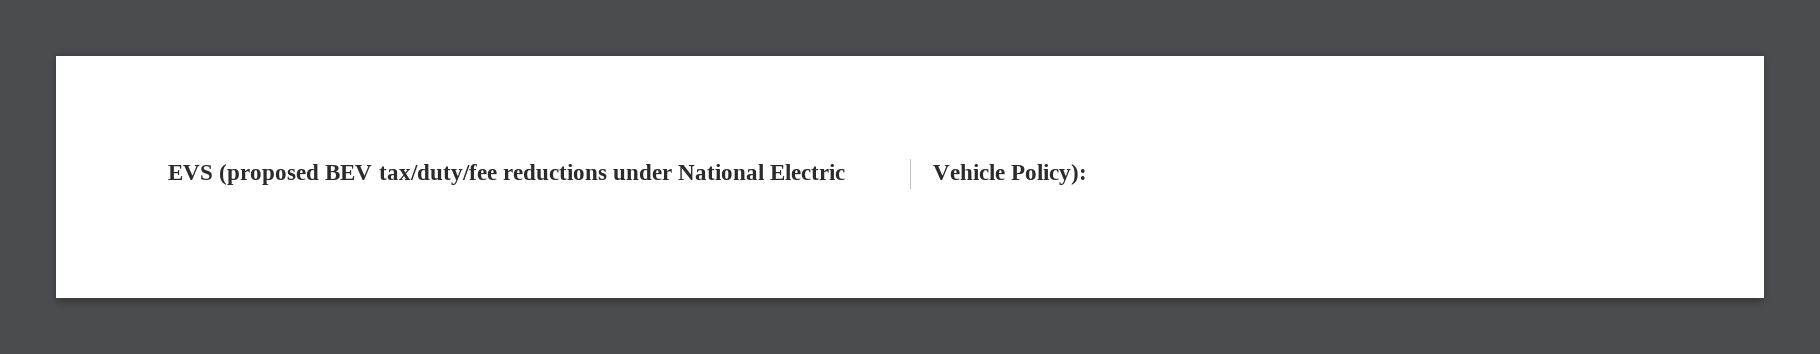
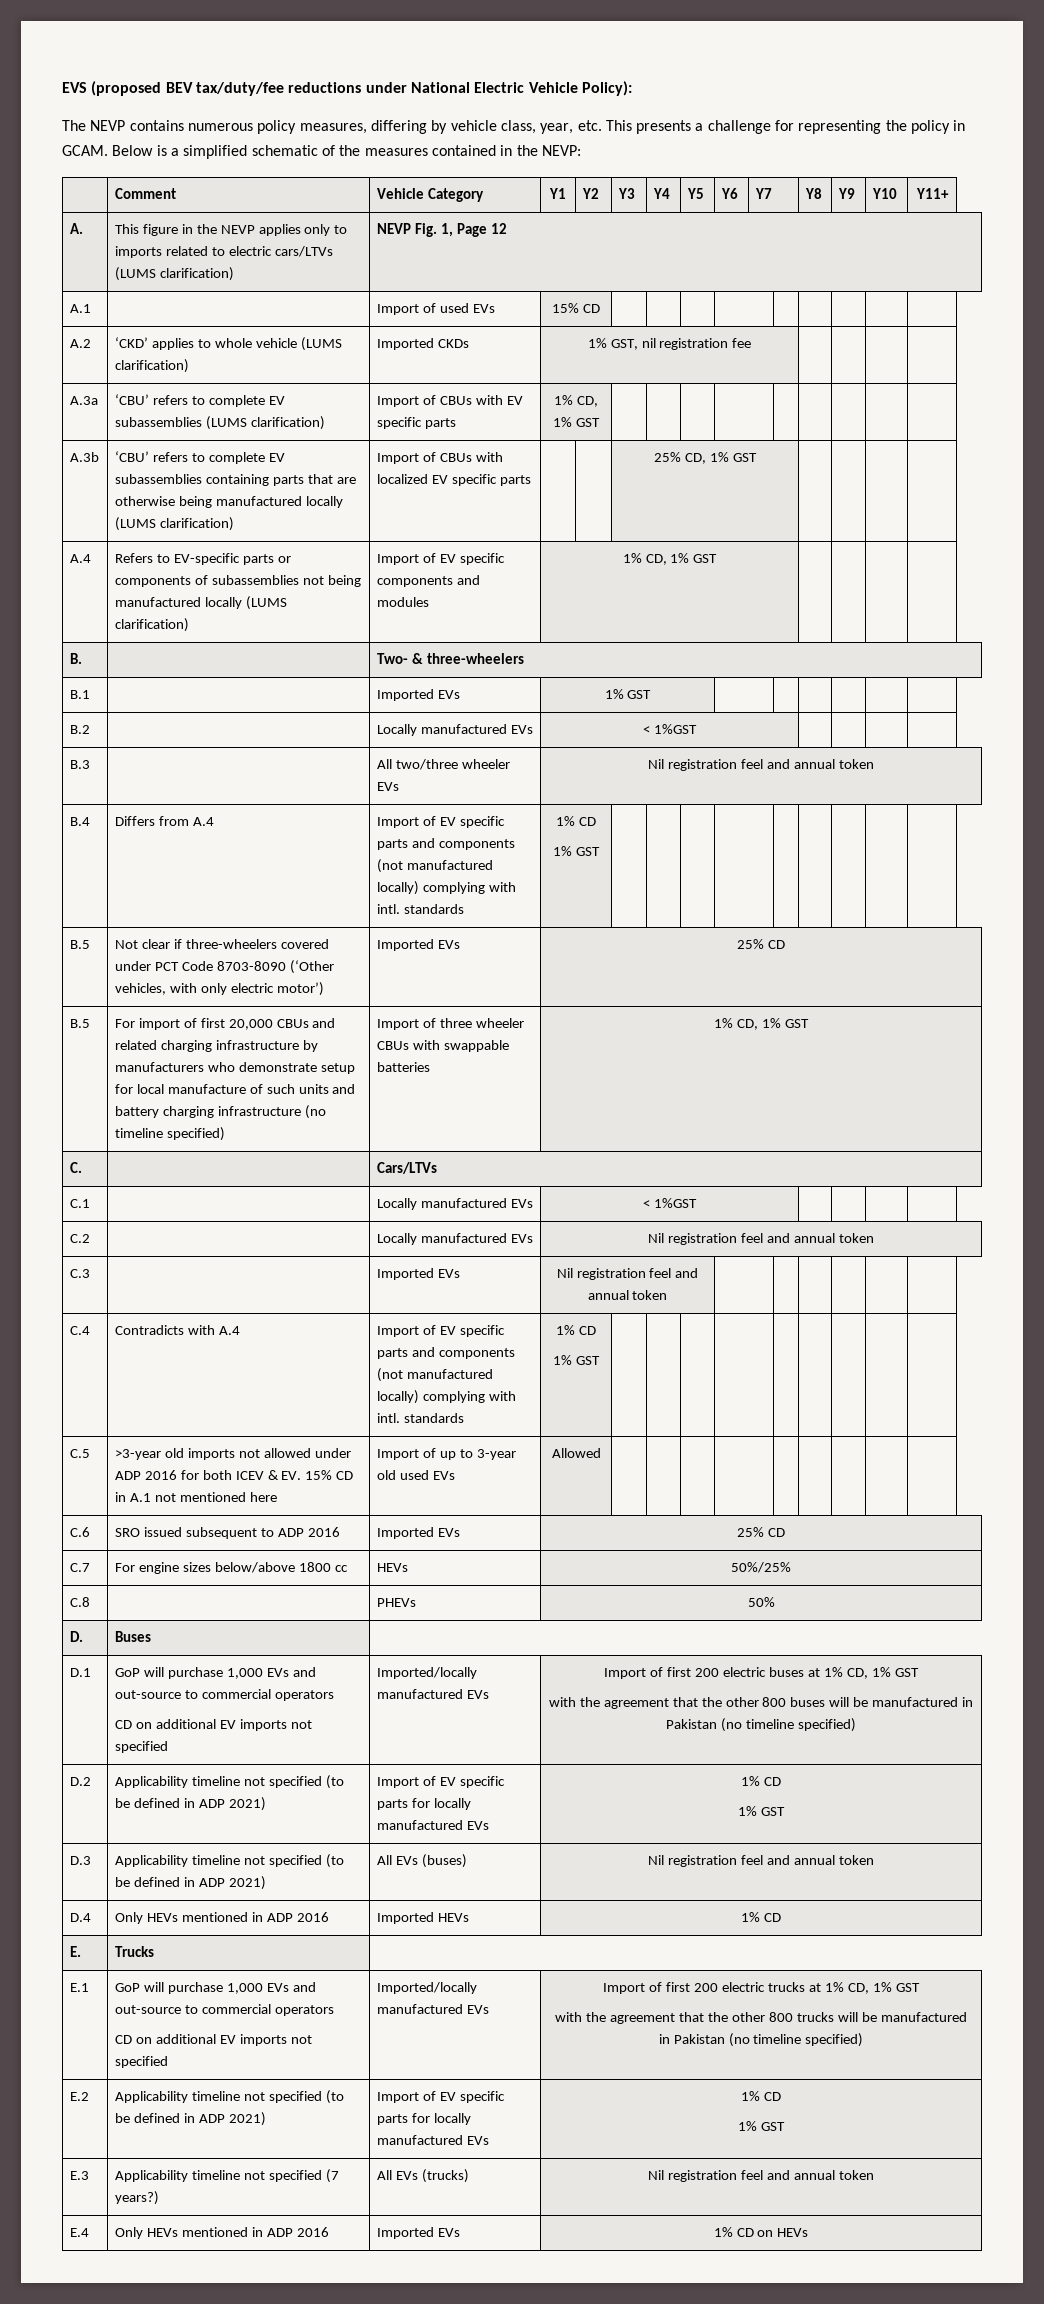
(1088, 174) none -> [62,120,966,134] [62,145,581,159] [114,188,176,199] [376,188,484,202] [549,188,566,199] [581,188,599,199] [617,188,635,199] [652,188,670,199] [686,188,704,199] [720,188,738,199] [754,188,772,199] [804,188,822,199] [837,188,855,199] [871,188,897,199] [915,188,949,199] [69,223,83,234] [114,224,348,236] [114,246,333,258] [114,267,234,281] [376,223,507,237] [69,304,91,313] [376,303,495,315] [552,303,600,313] [69,339,91,348] [114,337,342,351] [114,359,189,373] [376,338,469,350] [587,338,752,350] [69,396,98,405] [114,394,285,407] [114,416,325,430] [376,395,523,407] [376,417,456,429] [554,395,598,407] [553,417,600,427] [69,452,99,462] [114,451,285,464] [114,474,356,486] [114,496,343,508] [114,517,234,531] [376,452,503,464] [376,474,531,486] [654,452,757,464] [69,554,91,563] [114,553,291,565] [114,575,361,587] [114,596,287,610] [114,618,189,632] [376,553,505,565] [376,575,480,587] [376,597,429,607] [622,553,718,565] [69,653,82,664] [376,653,524,664] [69,690,90,699] [376,689,460,701] [604,689,652,699] [69,725,90,734] [376,724,533,736] [643,724,697,734] [69,760,90,769] [376,759,510,770] [376,782,399,791] [648,759,874,771] [69,817,90,826] [114,816,214,826] [376,816,505,828] [376,838,515,850] [376,859,493,873] [376,881,516,895] [376,904,464,914] [556,816,596,826] [553,846,600,856] [69,940,90,949] [114,939,329,949] [114,960,334,974] [114,982,324,996] [376,939,460,951] [737,939,785,949] [69,1019,90,1028] [114,1018,336,1030] [114,1040,318,1052] [114,1062,355,1074] [114,1084,356,1094] [114,1105,326,1119] [114,1127,225,1141] [376,1018,524,1030] [376,1040,509,1052] [376,1062,430,1072] [714,1018,809,1030] [69,1162,82,1173] [376,1162,437,1174] [69,1199,90,1208] [376,1198,533,1210] [643,1198,697,1208] [69,1234,90,1243] [376,1233,533,1245] [648,1233,874,1245] [69,1269,90,1278] [376,1268,460,1280] [556,1268,699,1280] [587,1290,668,1300] [69,1326,90,1335] [114,1325,240,1335] [376,1325,505,1337] [376,1347,515,1359] [376,1368,493,1382] [376,1390,516,1404] [376,1413,464,1423] [556,1325,596,1335] [553,1355,600,1365] [69,1449,90,1458] [114,1448,351,1460] [114,1470,354,1480] [114,1492,277,1502] [376,1448,516,1460] [376,1470,455,1480] [551,1448,601,1458] [69,1527,90,1537] [114,1527,340,1539] [376,1527,460,1539] [737,1527,785,1537] [69,1563,90,1572] [114,1562,348,1574] [376,1563,408,1572] [731,1562,791,1573] [69,1597,90,1607] [376,1598,416,1607] [747,1597,775,1607] [69,1631,83,1642] [114,1631,151,1642] [69,1668,91,1677] [114,1667,316,1679] [114,1689,334,1701] [114,1719,312,1731] [114,1741,168,1753] [376,1667,477,1679] [376,1689,489,1699] [604,1667,919,1679] [548,1697,974,1709] [666,1718,856,1732] [69,1777,91,1786] [114,1775,344,1789] [114,1797,266,1811] [376,1776,505,1788] [376,1798,471,1810] [376,1820,489,1830] [741,1776,781,1786] [738,1806,785,1816] [69,1856,91,1865] [114,1854,344,1868] [114,1876,266,1890] [376,1854,467,1868] [648,1855,874,1867] [69,1913,91,1922] [114,1912,329,1924] [376,1912,469,1924] [741,1912,781,1922] [69,1946,81,1957] [114,1946,154,1957] [69,1983,89,1992] [114,1982,316,1994] [114,2004,334,2016] [114,2034,312,2046] [114,2056,168,2068] [376,1982,477,1994] [376,2004,489,2014] [603,1982,920,1994] [555,2012,967,2024] [658,2033,864,2047] [69,2092,89,2101] [114,2090,344,2104] [114,2112,266,2126] [376,2091,505,2103] [376,2113,471,2125] [376,2135,489,2145] [741,2091,781,2101] [738,2121,785,2131] [69,2171,89,2180] [114,2169,339,2183] [114,2191,159,2205] [376,2169,469,2183] [648,2170,874,2182] [69,2228,89,2237] [114,2227,329,2239] [376,2227,460,2239] [713,2227,809,2237] // The NEVP contains numerous policy measures, differing by vehicle class, year, etc. This presents a challenge for representing the policy in GCAM. Below is a simplified schematic of the measures contained in the NEVP: // | Comment | Vehicle Category | Y1 | Y2 | Y3 | Y4 | Y5 | Y6 | Y7 | Y8 | Y9 | Y10 | Y11+ // A. | This figure in the NEVP applies only to imports related to electric cars/LTVs (LUMS clarification) | NEVP Fig. 1, Page 12 // A.1 | | Import of used EVs | 15% CD | | | | | | | | | // A.2 | ‘CKD’ applies to whole vehicle (LUMS clarification) | Imported CKDs | 1% GST, nil registration fee | | | | // A.3a | ‘CBU’ refers to complete EV subassemblies (LUMS clarification) | Import of CBUs with EV specific parts | 1% CD, 1% GST | | | | | | | | | // A.3b | ‘CBU’ refers to complete EV subassemblies containing parts that are otherwise being manufactured locally (LUMS clarification) | Import of CBUs with localized EV specific parts | | | 25% CD, 1% GST | | | | // A.4 | Refers to EV-specific parts or components of subassemblies not being manufactured locally (LUMS clarification) | Import of EV specific components and modules | 1% CD, 1% GST | | | | // B. | | Two- & three-wheelers // B.1 | | Imported EVs | 1% GST | | | | | | // B.2 | | Locally manufactured EVs | < 1%GST | | | | // B.3 | | All two/three wheeler EVs | Nil registration feel and annual token // B.4 | Differs from A.4 | Import of EV specific parts and components (not manufactured locally) complying with intl. standards | 1% CD // 1% GST | | | | | | | | | // B.5 | Not clear if three-wheelers covered under PCT Code 8703-8090 (‘Other vehicles, with only electric motor’) | Imported EVs | 25% CD // B.5 | For import of first 20,000 CBUs and related charging infrastructure by manufacturers who demonstrate setup for local manufacture of such units and battery charging infrastructure (no timeline specified) | Import of three wheeler CBUs with swappable batteries | 1% CD, 1% GST // C. | | Cars/LTVs // C.1 | | Locally manufactured EVs | < 1%GST | | | | // C.2 | | Locally manufactured EVs | Nil registration feel and annual token // C.3 | | Imported EVs | Nil registration feel and annual token | | | | | | // C.4 | Contradicts with A.4 | Import of EV specific parts and components (not manufactured locally) complying with intl. standards | 1% CD // 1% GST | | | | | | | | | // C.5 | >3-year old imports not allowed under ADP 2016 for both ICEV & EV. 15% CD in A.1 not mentioned here | Import of up to 3-year old used EVs | Allowed | | | | | | | | | // C.6 | SRO issued subsequent to ADP 2016 | Imported EVs | 25% CD // C.7 | For engine sizes below/above 1800 cc | HEVs | 50%/25% // C.8 | | PHEVs | 50% // D. | Buses // D.1 | GoP will purchase 1,000 EVs and out-source to commercial operators // CD on additional EV imports not specified | Imported/locally manufactured EVs | Import of first 200 electric buses at 1% CD, 1% GST // with the agreement that the other 800 buses will be manufactured in Pakistan (no timeline specified) // D.2 | Applicability timeline not specified (to be defined in ADP 2021) | Import of EV specific parts for locally manufactured EVs | 1% CD // 1% GST // D.3 | Applicability timeline not specified (to be defined in ADP 2021) | All EVs (buses) | Nil registration feel and annual token // D.4 | Only HEVs mentioned in ADP 2016 | Imported HEVs | 1% CD // E. | Trucks // E.1 | GoP will purchase 1,000 EVs and out-source to commercial operators // CD on additional EV imports not specified | Imported/locally manufactured EVs | Import of first 200 electric trucks at 1% CD, 1% GST // with the agreement that the other 800 trucks will be manufactured in Pakistan (no timeline specified) // E.2 | Applicability timeline not specified (to be defined in ADP 2021) | Import of EV specific parts for locally manufactured EVs | 1% CD // 1% GST // E.3 | Applicability timeline not specified (7 years?) | All EVs (trucks) | Nil registration feel and annual token // E.4 | Only HEVs mentioned in ADP 2016 | Imported EVs | 1% CD on HEVs

